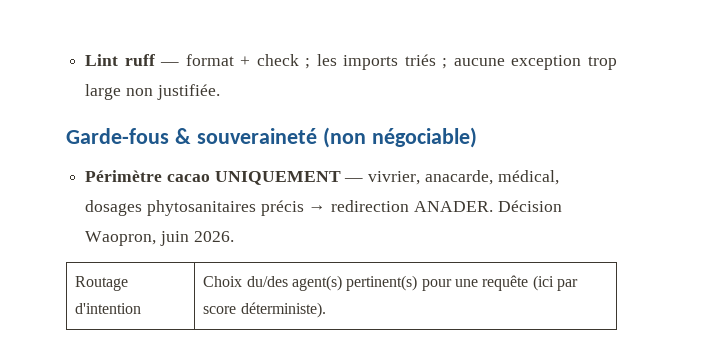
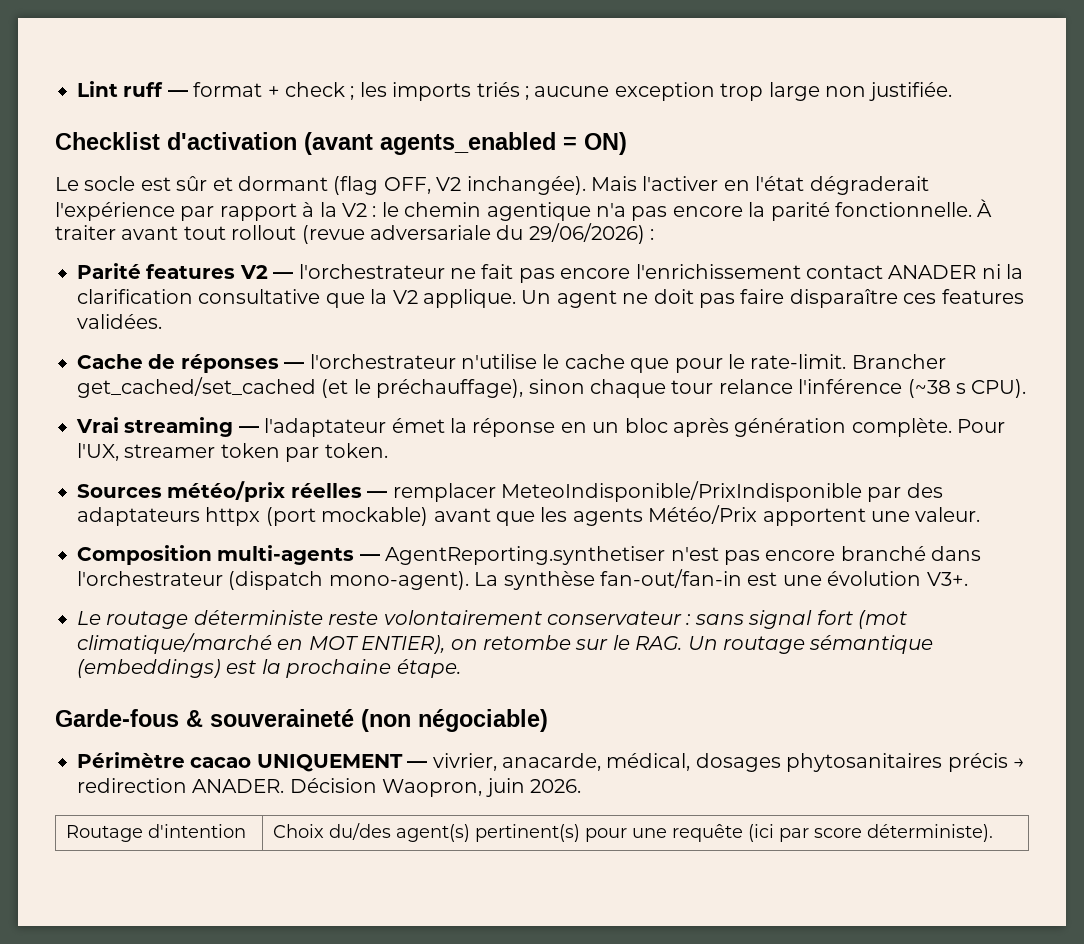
(220, 92) none -> [55,132,627,155] [55,176,929,195] [55,199,993,221] [55,223,655,244] [77,263,1024,283] [77,289,1024,308] [77,314,162,329] [77,354,946,373] [77,377,1027,398] [76,417,1006,437] [77,443,388,462] [77,481,943,502] [77,505,981,526] [77,545,982,565] [77,569,968,590] [77,610,907,629] [77,633,934,654] [77,659,461,678] // Checklist d'activation (avant agents_enabled = ON) // Le socle est sûr et dormant (flag OFF, V2 inchangée). Mais l'activer en l'état dégraderait l'expérience par rapport à la V2 : le chemin agentique n'a pas encore la parité fonctionnelle. À traiter avant tout rollout (revue adversariale du 29/06/2026) : // Parité features V2 — l'orchestrateur ne fait pas encore l'enrichissement contact ANADER ni la clarification consultative que la V2 applique. Un agent ne doit pas faire disparaître ces features validées. // Cache de réponses — l'orchestrateur n'utilise le cache que pour le rate-limit. Brancher get_cached/set_cached (et le préchauffage), sinon chaque tour relance l'inférence (~38 s CPU). // Vrai streaming — l'adaptateur émet la réponse en un bloc après génération complète. Pour l'UX, streamer token par token. // Sources météo/prix réelles — remplacer MeteoIndisponible/PrixIndisponible par des adaptateurs httpx (port mockable) avant que les agents Météo/Prix apportent une valeur. // Composition multi-agents — AgentReporting.synthetiser n'est pas encore branché dans l'orchestrateur (dispatch mono-agent). La synthèse fan-out/fan-in est une évolution V3+. // Le routage déterministe reste volontairement conservateur : sans signal fort (mot climatique/marché en MOT ENTIER), on retombe sur le RAG. Un routage sémantique (embeddings) est la prochaine étape.

